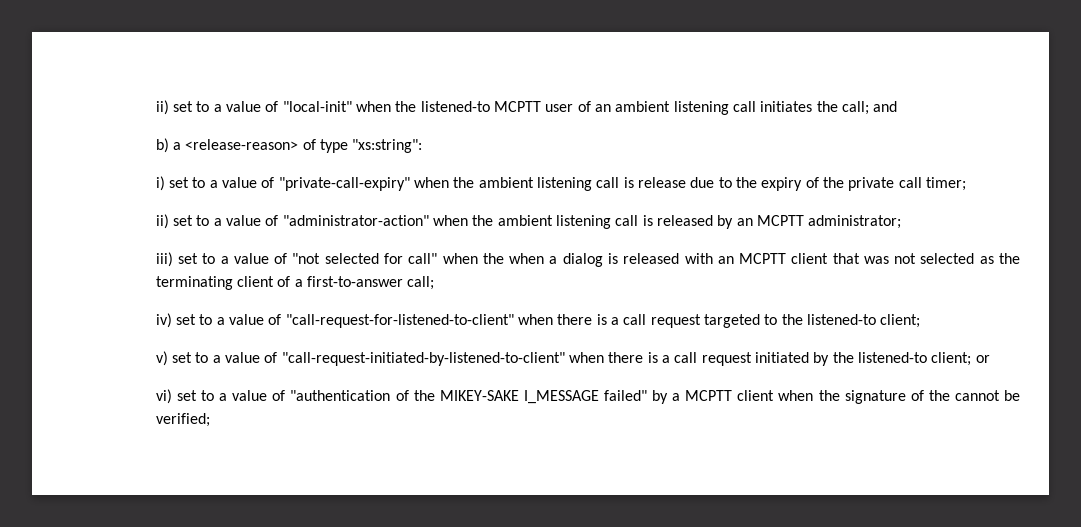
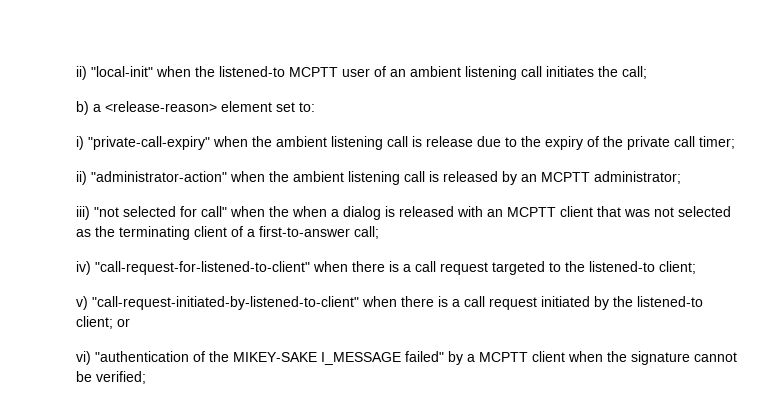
[155,100,279,115] ii) set to a value of -> [76,66,88,80] ii)
[873,101,898,112] and -> (648, 72) none
[302,139,423,153] [155,176,275,191] of type "xs:string": // i) set to a value of -> [221,101,316,112] [76,136,85,150] element set to: // i)
[173,215,279,226] set to a value of -> (88, 178) none
[178,253,288,264] set to a value of -> (91, 213) none
[176,314,282,325] set to a value of -> (92, 268) none
[172,352,278,363] set to a value of -> (89, 303) none
[176,390,286,401] set to a value of -> (92, 358) none
[910,390,950,401] of the -> (691, 358) none

